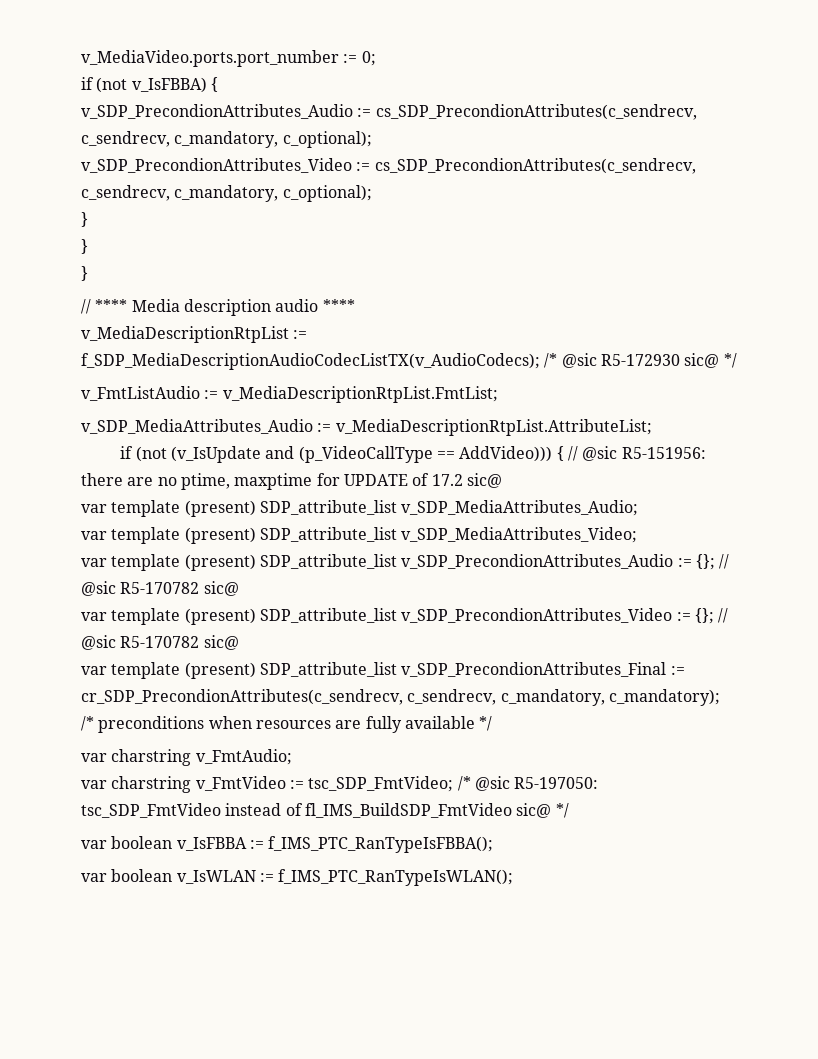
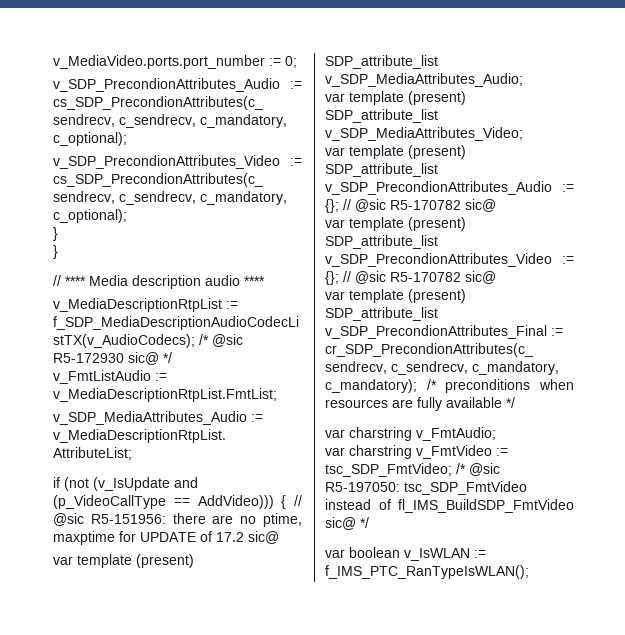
[81,77,218,93] // if (not v_IsFBBA) { -> (297, 62) none
[81,266,88,281] // } -> (58, 252) none
[81,836,494,853] // var boolean v_IsFBBA := f_IMS_PTC_RanTypeIsFBBA(); -> (369, 522) none

